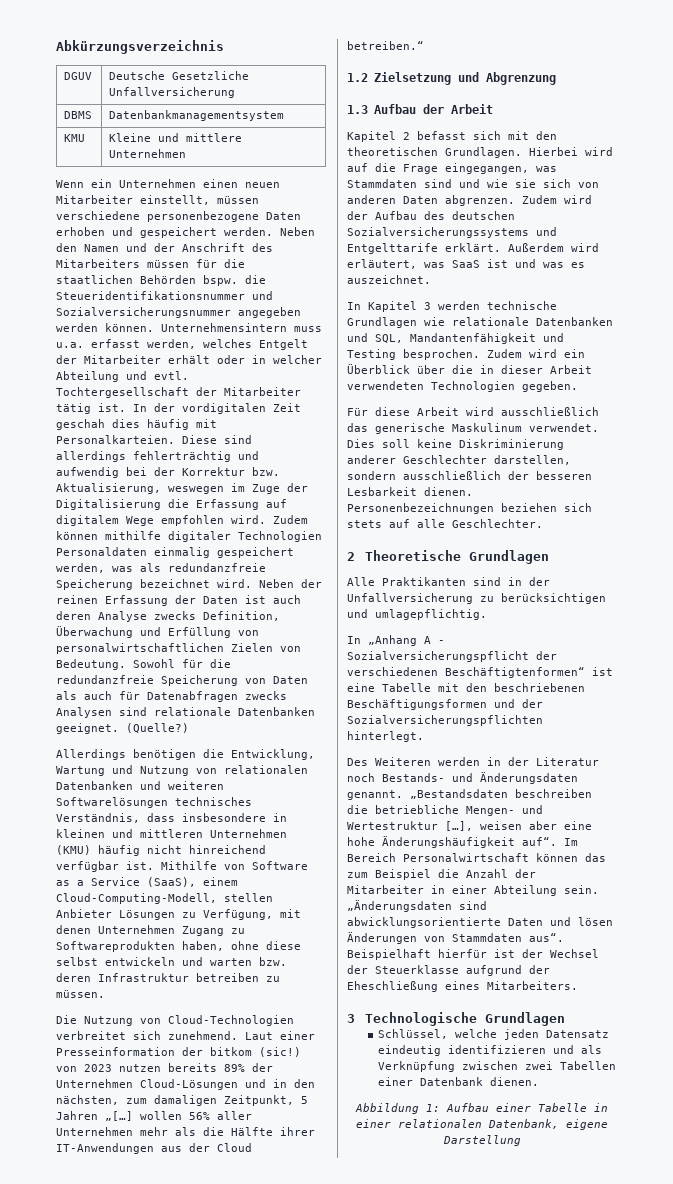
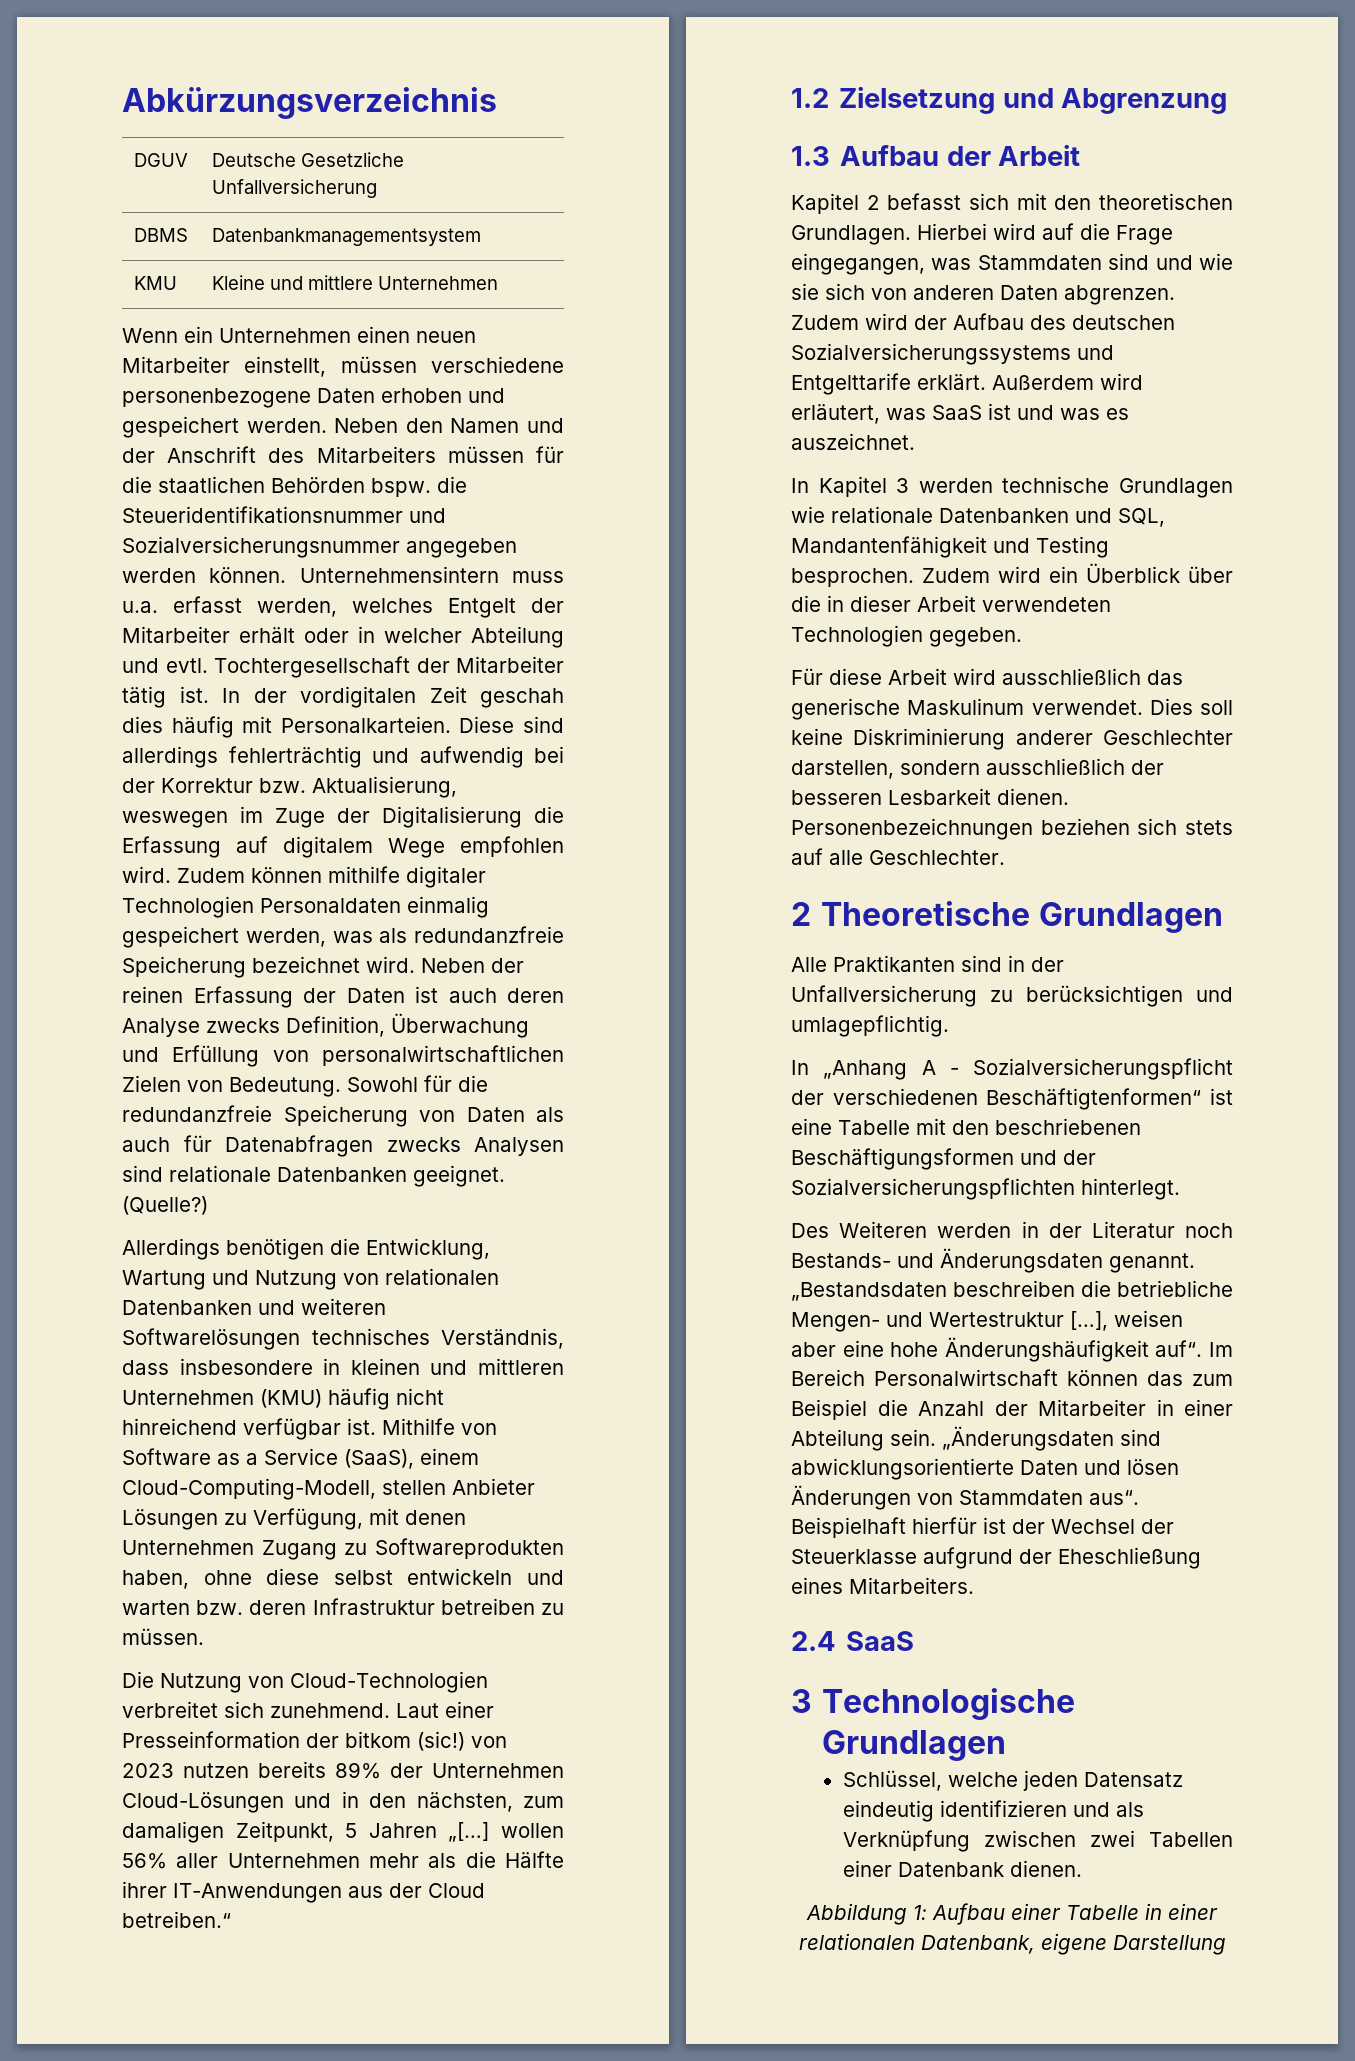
(578, 985) none -> [791,1631,915,1651] // 2.4 SaaS

